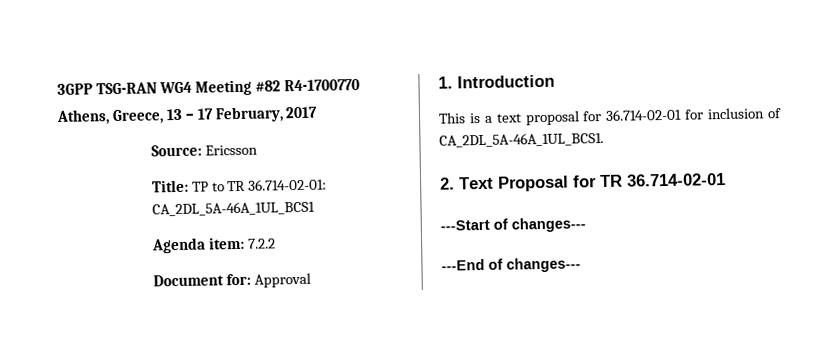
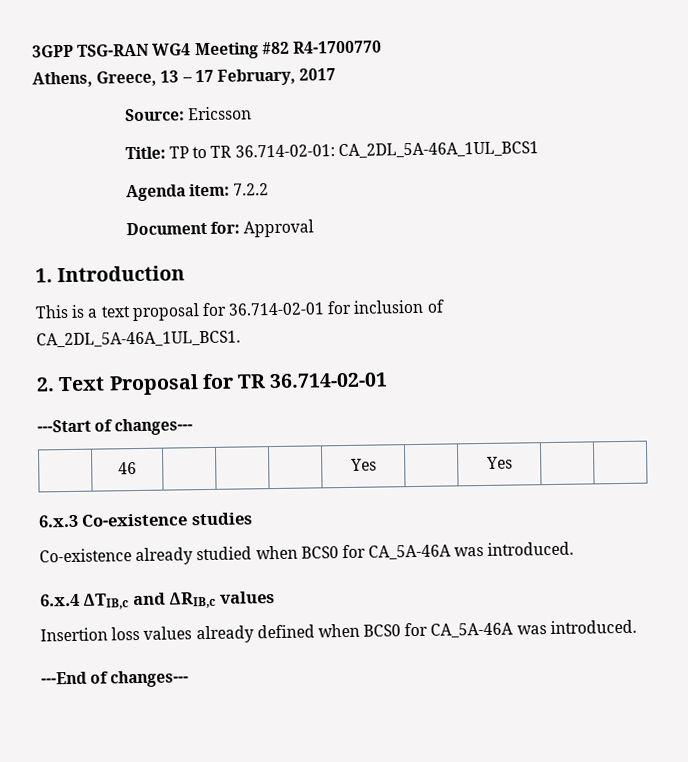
(586, 225) none -> [118,462,137,475] [349,458,377,471] [485,456,513,469] [38,512,253,528] [39,541,575,566] [40,591,275,610] [40,619,637,644] // | 46 | | | | Yes | | Yes | | // 6.x.3 Co-existence studies // Co-existence already studied when BCS0 for CA_5A-46A was introduced. // 6.x.4 ΔTIB,c and ΔRIB,c values // Insertion loss values already defined when BCS0 for CA_5A-46A was introduced.

